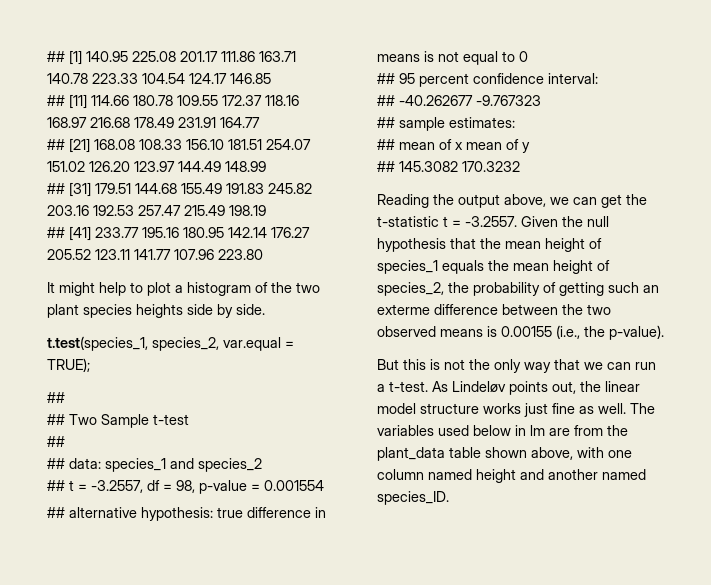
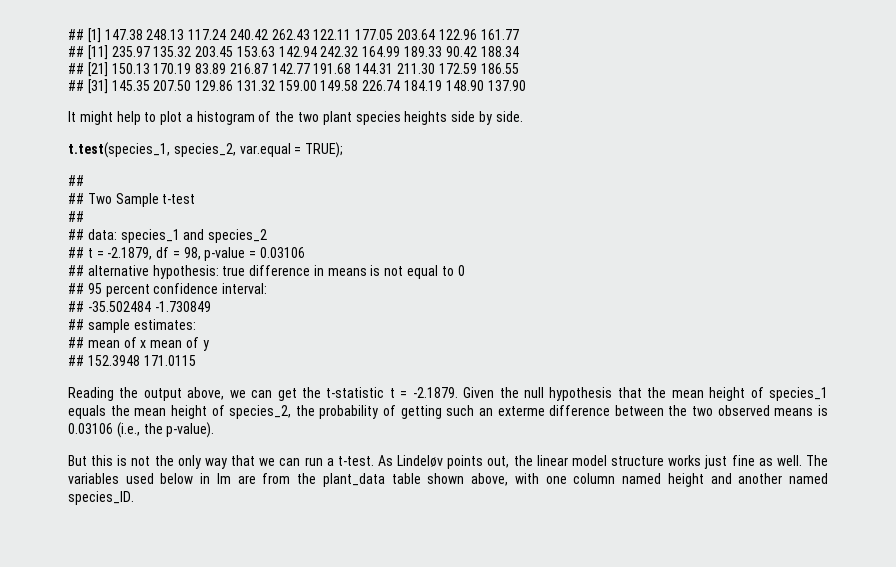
[86,51,296,62] [47,73,271,84] [47,94,299,109] [47,117,260,128] [47,138,311,153] [47,161,266,172] [47,182,312,197] [47,205,266,216] [47,226,310,241] [47,249,263,260] 140.95 225.08 201.17 111.86 163.71 140.78 223.33 104.54 124.17 146.85 // ## [11] 114.66 180.78 109.55 172.37 118.16 168.97 216.68 178.49 231.91 164.77 // ## [21] 168.08 108.33 156.10 181.51 254.07 151.02 126.20 123.97 144.49 148.99 // ## [31] 179.51 144.68 155.49 191.83 245.82 203.16 192.53 257.47 215.49 198.19 // ## [41] 233.77 195.16 180.95 142.14 176.27 205.52 123.11 141.77 107.96 223.80 -> [104,29,519,40] [68,45,519,60] [68,62,519,77] [68,79,526,94] 147.38 248.13 117.24 240.42 262.43 122.11 177.05 203.64 122.96 161.77 // ## [11] 235.97 135.32 203.45 153.63 142.94 242.32 164.99 189.33 90.42 188.34 // ## [21] 150.13 170.19 83.89 216.87 142.77 191.68 144.31 211.30 172.59 186.55 // ## [31] 145.35 207.50 129.86 131.32 159.00 149.58 226.74 184.19 148.90 137.90
[91,480,143,493] -3.2557, -> [107,247,153,260] -2.1879,
[264,480,324,491] 0.001554 -> [260,247,306,258] 0.03106
[399,95,541,106] -40.262677 -9.767323 -> [87,301,211,312] -35.502484 -1.730849
[399,161,520,172] 145.3082 170.3232 -> [87,355,196,366] 152.3948 171.0115
[465,216,517,227] -3.2557. -> [412,387,458,398] -2.1879.
[501,326,552,337] 0.00155 -> [68,423,113,434] 0.03106

